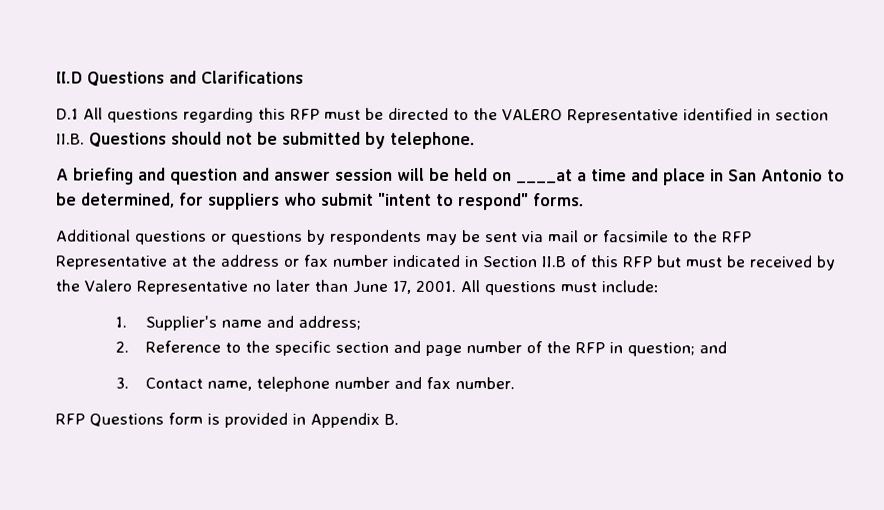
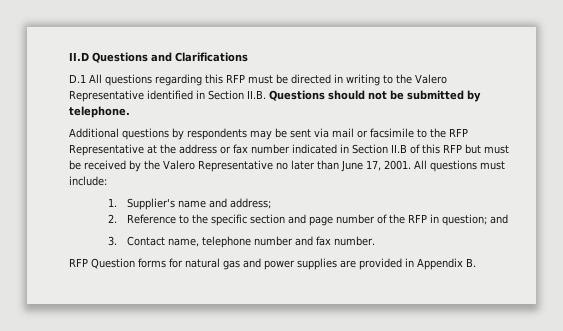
[452,108,563,121] to the VALERO -> [333,74,447,86] in writing to the Valero
[774,109,829,121] section -> [207,90,244,100] Section
[55,167,845,186] [55,192,585,211] // A briefing and question and answer session will be held on ____at a time and place in San Antonio to be determined, for suppliers who submit "intent to respond" forms. -> (130, 112) none
[210,230,303,245] or questions -> (169, 134) none
[88,412,220,427] Questions form is -> [90,258,356,270] Question forms for natural gas and power supplies are

